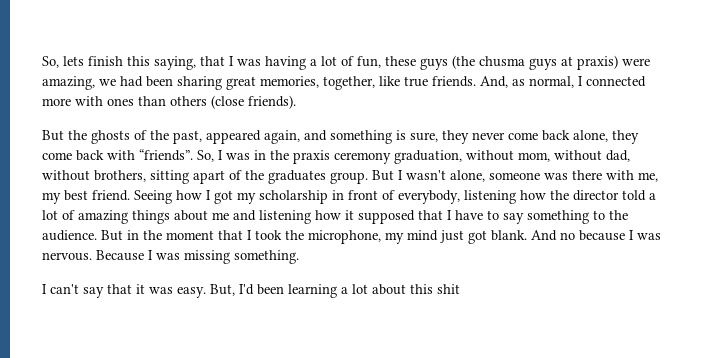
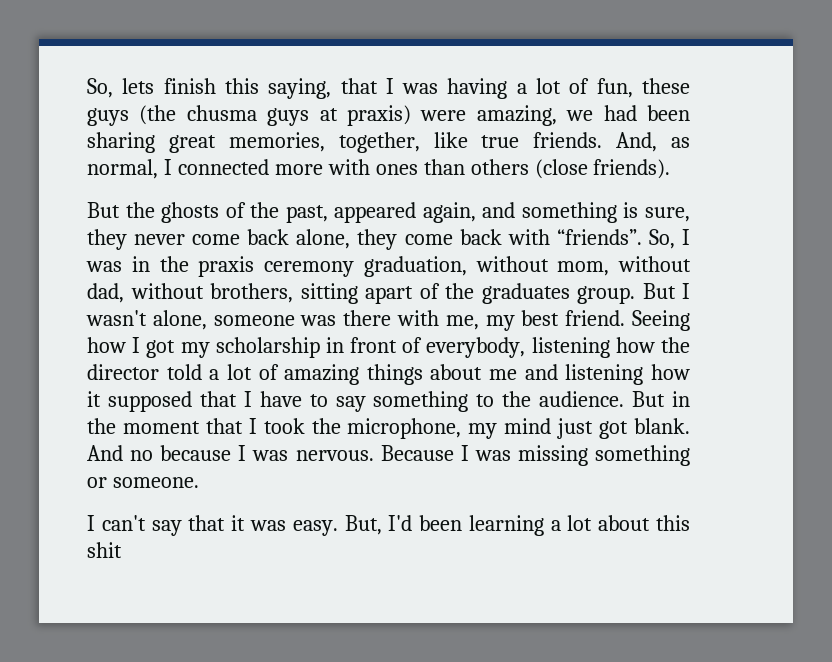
[234,250,299,264] something. -> [595,445,691,466] [87,477,199,488] something or someone.

